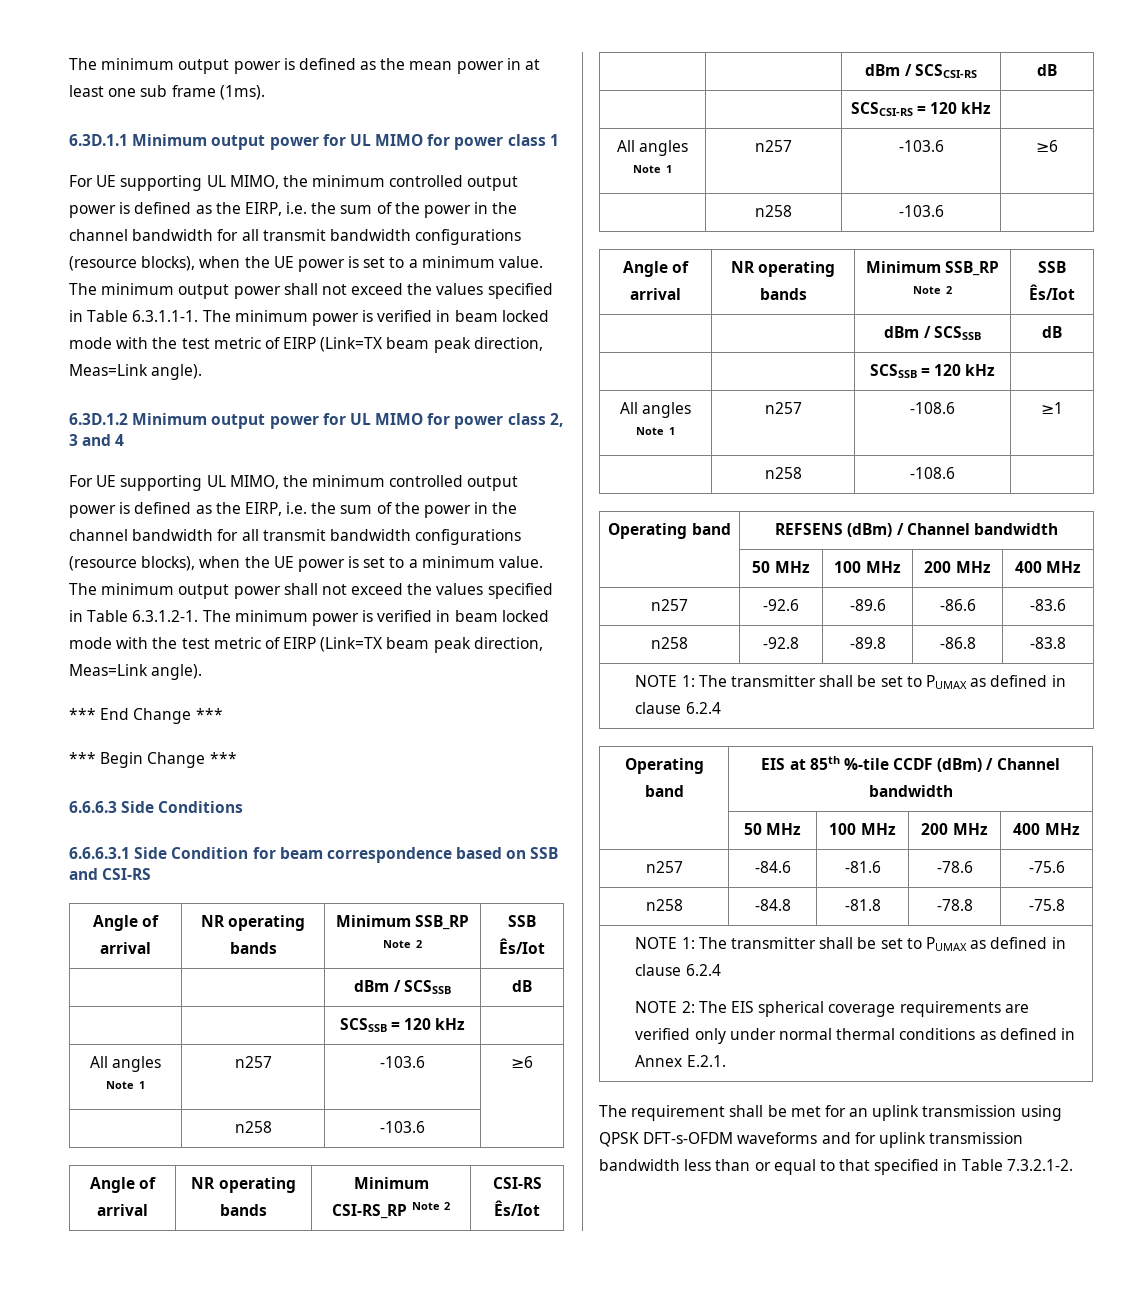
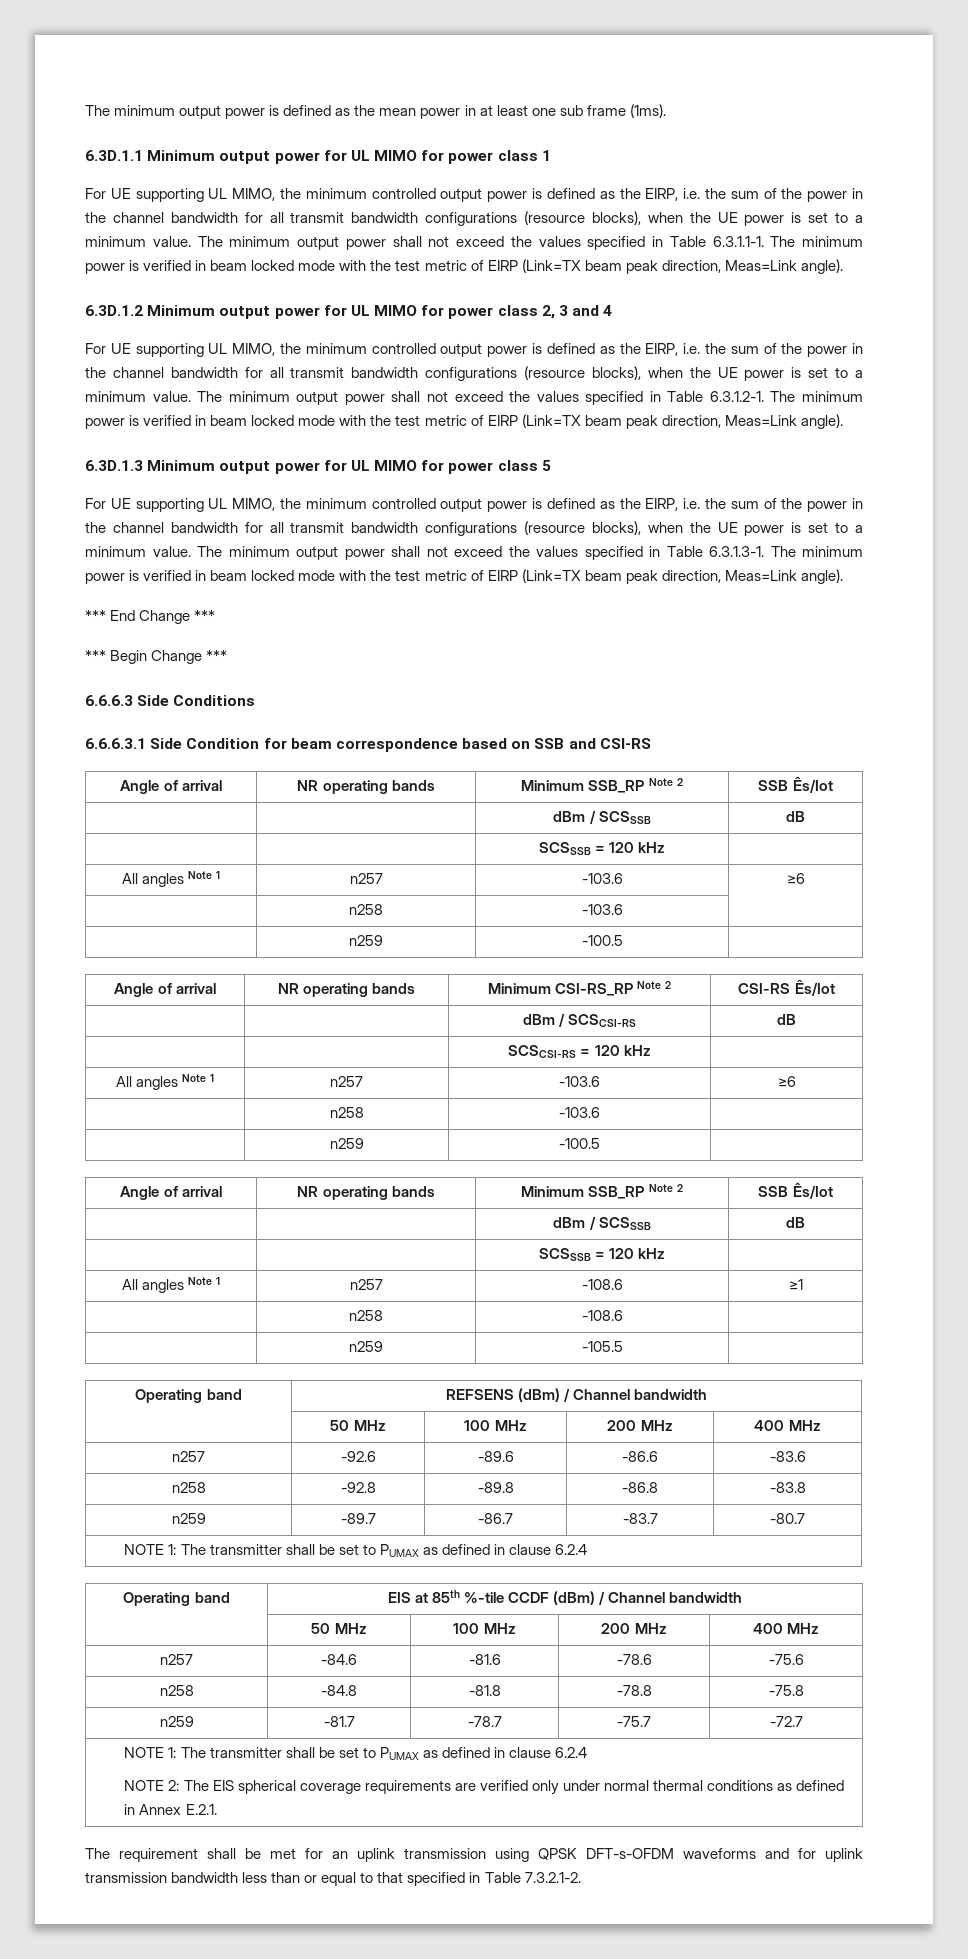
(203, 672) none -> [85,460,551,474] [85,498,864,512] [85,521,863,536] [85,546,863,560] [85,569,843,584] // 6.3D.1.3 Minimum output power for UL MIMO for power class 5 // For UE supporting UL MIMO, the minimum controlled output power is defined as the EIRP, i.e. the sum of the power in the channel bandwidth for all transmit bandwidth configurations (resource blocks), when the UE power is set to a minimum value. The minimum output power shall not exceed the values specified in Table 6.3.1.3-1. The minimum power is verified in beam locked mode with the test metric of EIRP (Link=TX beam peak direction, Meas=Link angle).
(425, 1127) none -> [349,935,383,946] [581,935,623,946] // | n259 | -100.5 |
(944, 211) none -> [329,1138,364,1149] [559,1138,600,1149] // | n259 | -100.5 |
(955, 473) none -> [349,1341,383,1352] [581,1341,623,1352] // | n259 | -105.5 |
(1066, 643) none -> [171,1513,206,1524] [340,1513,376,1524] [478,1513,513,1524] [622,1513,658,1524] [770,1513,805,1524] // n259 | -89.7 | -86.7 | -83.7 | -80.7
(1065, 905) none -> [159,1716,194,1727] [323,1716,355,1727] [467,1716,502,1727] [617,1716,651,1727] [769,1716,803,1727] // n259 | -81.7 | -78.7 | -75.7 | -72.7

